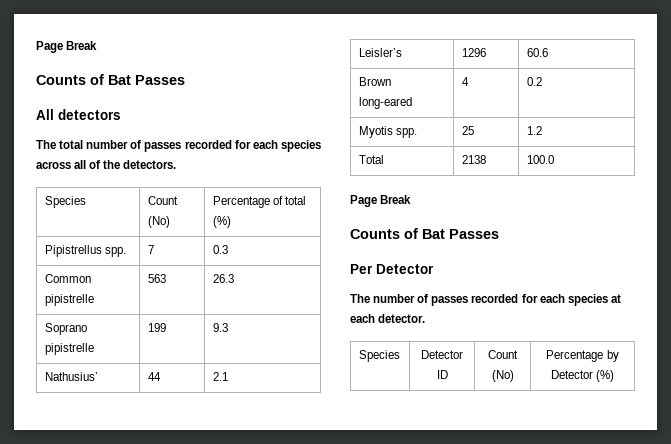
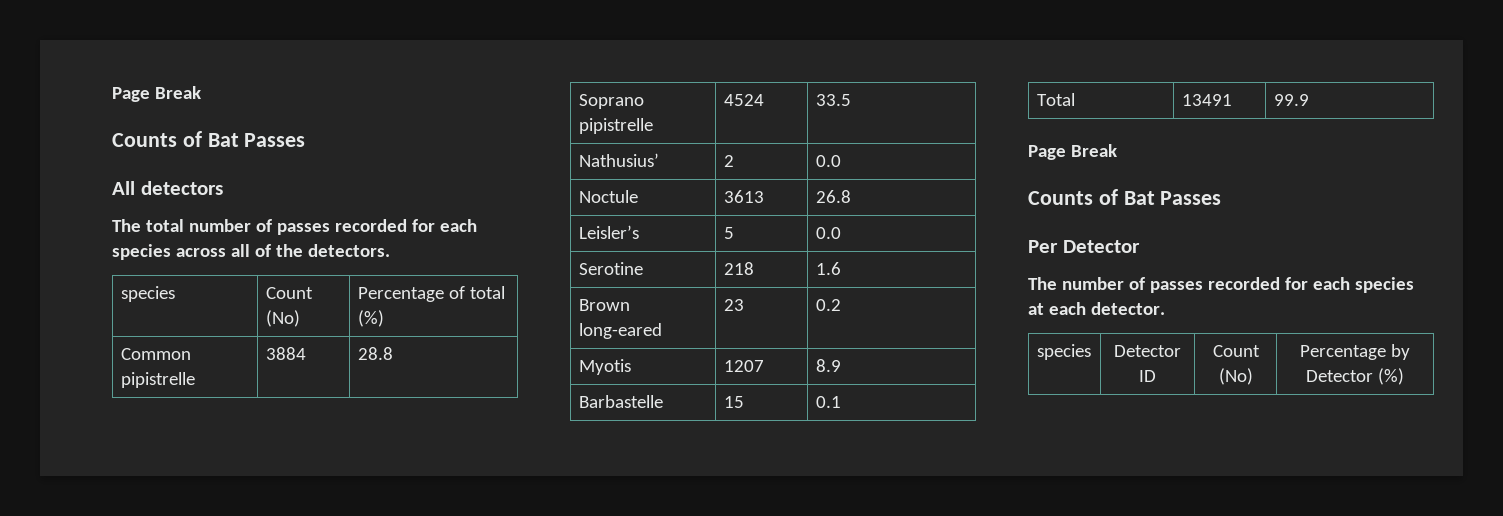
[44,196,86,208] Species -> [120,286,175,302] species
[44,245,126,257] [147,245,154,254] [212,245,228,254] // Pipistrellus spp. | 7 | 0.3 -> (384, 318) none
[147,274,166,283] [212,274,234,283] 563 | 26.3 -> [265,347,306,360] [357,347,393,360] 3884 | 28.8
[147,323,166,332] [212,323,228,332] 199 | 9.3 -> [723,94,764,106] [815,94,851,106] 4524 | 33.5
[147,372,161,381] [212,372,228,381] [358,48,402,57] [461,48,486,57] [526,48,548,57] 44 | 2.1 // Leisler’s | 1296 | 60.6 -> [723,155,734,167] [815,155,841,167] [578,190,638,203] [723,190,764,203] [815,190,851,203] [578,225,639,239] [723,227,734,239] [815,227,841,239] [578,262,643,275] [723,262,754,275] [815,262,841,275] 2 | 0.0 // Noctule | 3613 | 26.8 // Leisler’s | 5 | 0.0 // Serotine | 218 | 1.6
[461,77,469,86] 4 -> [723,299,744,311] 23
[395,128,417,138] [461,126,474,135] [526,126,542,135] spp. | 25 | 1.2 -> [723,360,764,372] [815,359,841,372] [578,395,663,408] [723,396,744,408] [815,396,841,408] | 1207 | 8.9 // Barbastelle | 15 | 0.1
[461,155,486,164] [526,155,554,164] 2138 | 100.0 -> [1181,94,1232,106] [1273,94,1309,106] 13491 | 99.9
[358,350,400,362] Species -> [1036,344,1091,360] species

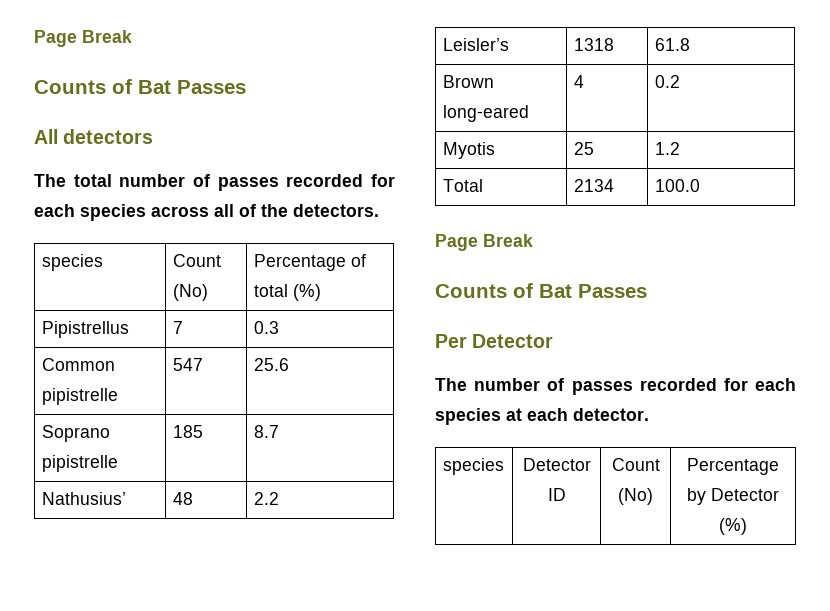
(384, 318) none -> [41,321,129,338] [172,321,183,334] [253,321,279,334] // Pipistrellus | 7 | 0.3
[265,347,306,360] [357,347,393,360] 3884 | 28.8 -> [172,358,203,371] [253,358,289,371] 547 | 25.6
[723,94,764,106] [815,94,851,106] 4524 | 33.5 -> [172,425,203,438] [253,425,279,438] 185 | 8.7
[723,155,734,167] [815,155,841,167] [578,190,638,203] [723,190,764,203] [815,190,851,203] [578,225,639,239] [723,227,734,239] [815,227,841,239] [578,262,643,275] [723,262,754,275] [815,262,841,275] 2 | 0.0 // Noctule | 3613 | 26.8 // Leisler’s | 5 | 0.0 // Serotine | 218 | 1.6 -> [172,492,193,505] [253,492,279,505] [442,38,509,51] [573,38,614,51] [654,38,690,51] 48 | 2.2 // Leisler’s | 1318 | 61.8
[723,299,744,311] 23 -> [573,75,584,88] 4
[723,360,764,372] [815,359,841,372] [578,395,663,408] [723,396,744,408] [815,396,841,408] 1207 | 8.9 // Barbastelle | 15 | 0.1 -> [573,142,594,155] [654,142,680,155] 25 | 1.2
[1181,94,1232,106] [1273,94,1309,106] 13491 | 99.9 -> [573,179,614,192] [654,179,700,192] 2134 | 100.0

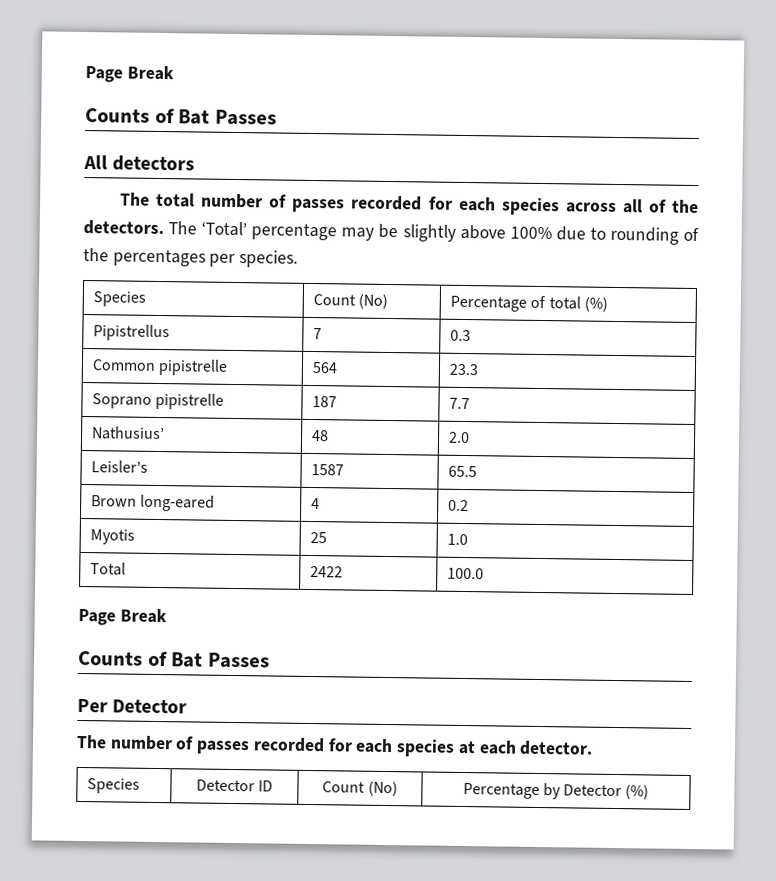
[41,254,103,271] // species -> [168,221,699,245] [83,247,299,268] [93,291,147,307] The ‘Total’ percentage may be slightly above 100% due to rounding of the percentages per species. // Species
[172,358,203,371] [253,358,289,371] 547 | 25.6 -> [312,362,339,374] [449,363,480,376] 564 | 23.3
[172,425,203,438] [253,425,279,438] 185 | 8.7 -> [312,396,338,408] [449,397,471,410] 187 | 7.7
[253,492,279,505] 2.2 -> [448,431,471,444] 2.0
[573,38,614,51] [654,38,690,51] 1318 | 61.8 -> [311,464,345,476] [448,465,478,478] 1587 | 65.5
[654,142,680,155] 1.2 -> [447,533,469,546] 1.0
[573,179,614,192] 2134 -> [310,565,344,578] 2422
[442,458,504,475] species -> [87,778,141,794] Species

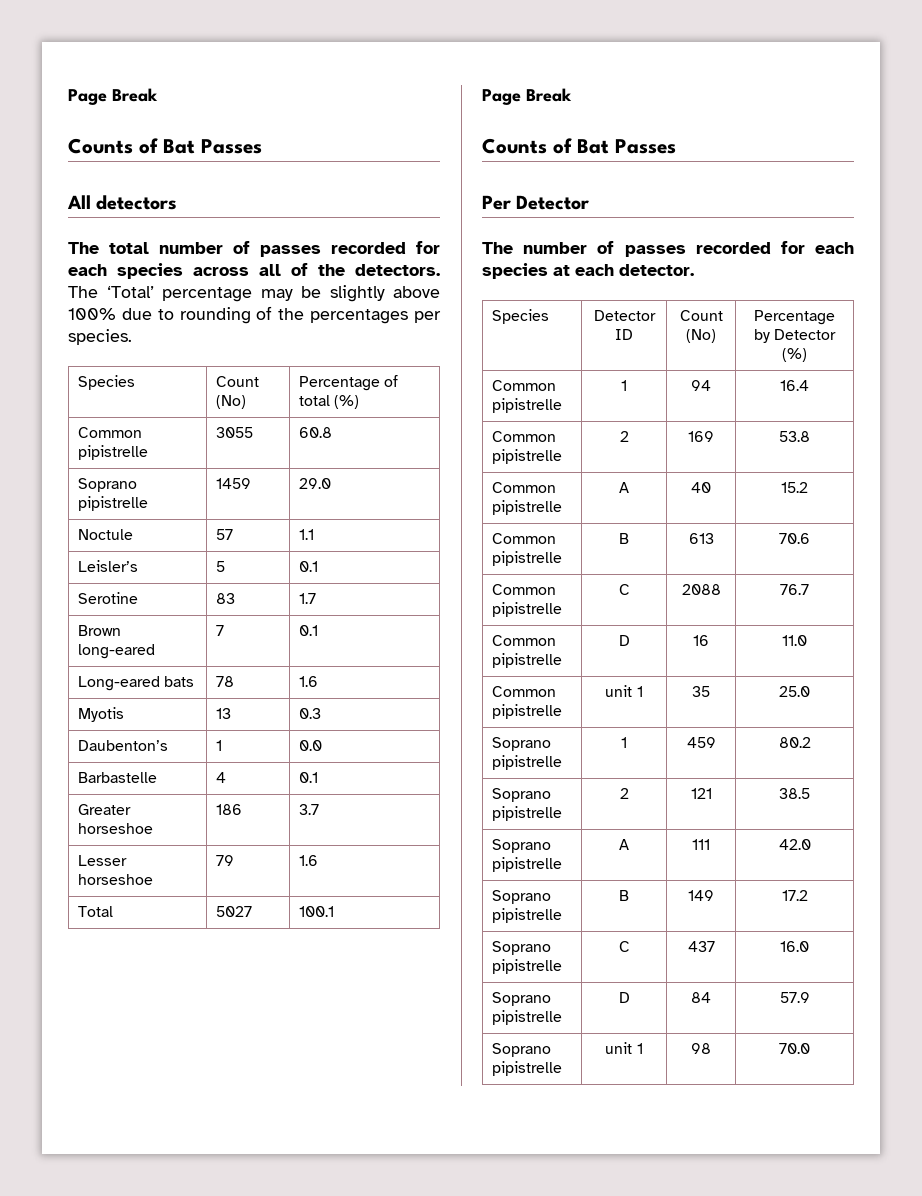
[93,324,171,342] [313,328,323,340] [450,329,472,342] [92,358,229,376] [312,362,339,374] [449,363,480,376] [92,392,225,410] [312,396,338,408] [449,397,471,410] [91,426,166,441] [311,430,330,442] [448,431,471,444] [91,460,149,473] [311,464,345,476] [448,465,478,478] [91,494,216,512] [311,498,321,510] [448,499,470,512] [90,529,136,545] [310,531,328,544] [447,533,469,546] // Pipistrellus | 7 | 0.3 // Common pipistrelle | 564 | 23.3 // Soprano pipistrelle | 187 | 7.7 // Nathusius’ | 48 | 2.0 // Leisler’s | 1587 | 65.5 // Brown long-eared | 4 | 0.2 // Myotis | 25 | 1.0 -> [77,427,142,438] [77,445,148,460] [215,427,253,438] [298,427,332,438] [77,478,137,492] [77,496,148,511] [215,478,251,489] [298,478,331,489] [77,529,133,540] [215,529,233,540] [298,529,314,540] [77,560,138,572] [215,561,225,572] [298,561,318,572] [77,592,138,604] [215,593,235,604] [298,593,316,604] [77,625,121,636] [77,644,155,659] [215,625,224,636] [298,625,318,636] [77,676,195,691] [215,676,234,687] [298,676,318,687] [77,707,124,722] [215,708,231,719] [298,708,321,719] [77,740,168,751] [215,740,222,751] [298,740,322,751] [77,772,157,783] [215,772,226,783] [298,772,318,783] [77,804,131,815] [77,823,153,834] [215,804,242,815] [298,804,319,815] [77,855,127,866] [77,874,153,885] [215,855,234,866] [298,855,318,866] // Common pipistrelle | 3055 | 60.8 // Soprano pipistrelle | 1459 | 29.0 // Noctule | 57 | 1.1 // Leisler’s | 5 | 0.1 // Serotine | 83 | 1.7 // Brown long-eared | 7 | 0.1 // Long-eared bats | 78 | 1.6 // Myotis | 13 | 0.3 // Daubenton’s | 1 | 0.0 // Barbastelle | 4 | 0.1 // Greater horseshoe | 186 | 3.7 // Lesser horseshoe | 79 | 1.6
[310,565,344,578] [447,567,485,580] 2422 | 100.0 -> [215,906,252,917] [298,906,334,917] 5027 | 100.1
(650, 792) none -> [491,380,556,391] [491,398,562,413] [621,380,627,391] [691,380,711,391] [780,380,809,391] [491,431,556,442] [491,449,562,464] [619,431,629,442] [688,431,714,442] [779,431,810,442] [491,482,556,493] [491,500,562,515] [619,482,629,493] [691,482,711,493] [781,482,808,493] [491,533,556,544] [491,551,562,566] [619,533,629,544] [688,533,714,544] [779,533,810,544] [491,584,556,595] [491,602,562,617] [618,584,630,595] [681,584,721,595] [780,584,809,595] [491,635,556,646] [491,653,562,668] [618,635,630,646] [693,635,709,646] [782,635,807,646] [491,686,556,697] [491,704,562,719] [605,685,643,697] [692,686,710,697] [779,686,810,697] [491,737,551,751] [491,755,562,770] [621,737,627,748] [686,737,716,748] [778,737,811,748] [491,788,551,802] [491,806,562,821] [619,788,629,799] [690,788,712,799] [779,788,810,799] [491,839,551,853] [491,857,562,872] [619,839,629,850] [692,839,710,850] [778,839,811,850] [491,890,551,904] [491,908,562,923] [619,890,629,901] [688,890,714,901] [781,890,808,901] [491,941,551,955] [491,959,562,974] [618,941,630,952] [687,941,715,952] [780,941,809,952] [491,992,551,1006] [491,1010,562,1025] [618,992,630,1003] [691,992,711,1003] [779,992,810,1003] [491,1043,551,1057] [491,1061,562,1076] [605,1042,643,1054] [691,1043,711,1054] [779,1043,810,1054] // Common pipistrelle | 1 | 94 | 16.4 // Common pipistrelle | 2 | 169 | 53.8 // Common pipistrelle | A | 40 | 15.2 // Common pipistrelle | B | 613 | 70.6 // Common pipistrelle | C | 2088 | 76.7 // Common pipistrelle | D | 16 | 11.0 // Common pipistrelle | unit 1 | 35 | 25.0 // Soprano pipistrelle | 1 | 459 | 80.2 // Soprano pipistrelle | 2 | 121 | 38.5 // Soprano pipistrelle | A | 111 | 42.0 // Soprano pipistrelle | B | 149 | 17.2 // Soprano pipistrelle | C | 437 | 16.0 // Soprano pipistrelle | D | 84 | 57.9 // Soprano pipistrelle | unit 1 | 98 | 70.0

